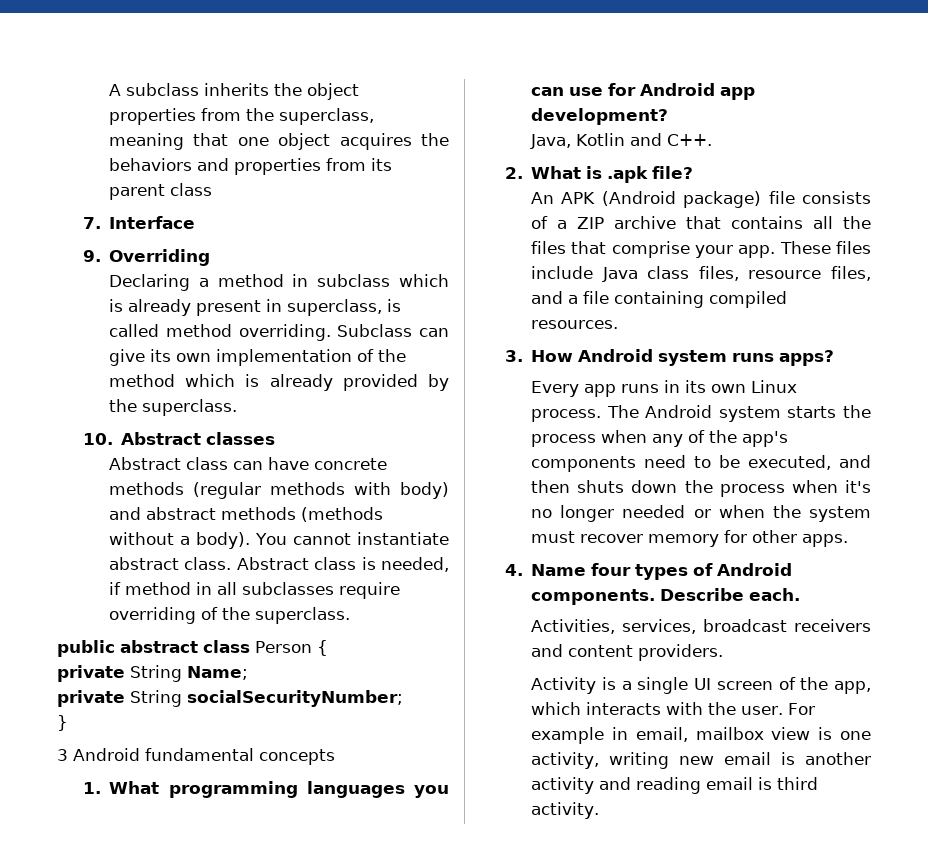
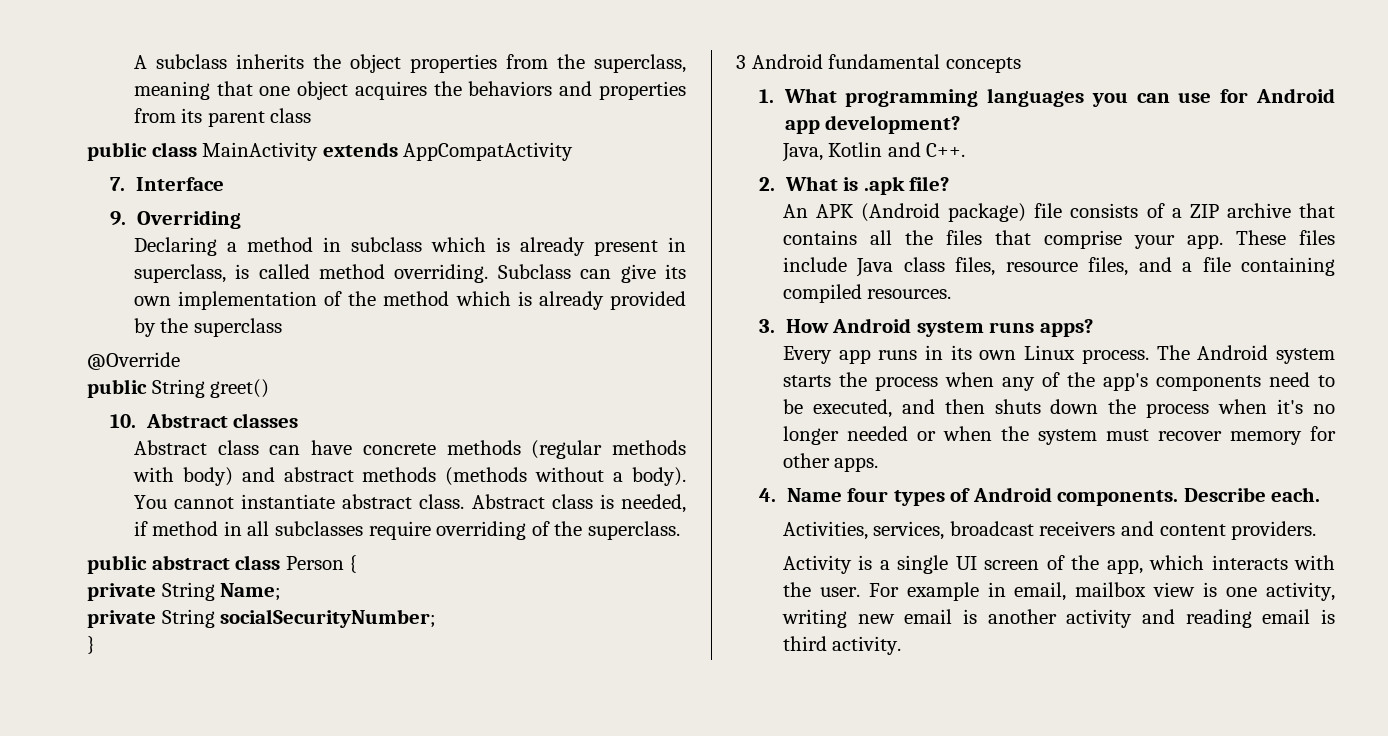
(213, 189) none -> [87,142,574,161] // public class MainActivity extends AppCompatActivity
[142,399,238,416] superclass. -> [193,318,282,337] [87,352,180,370] [87,379,270,398] superclass // @Override // public String greet()

